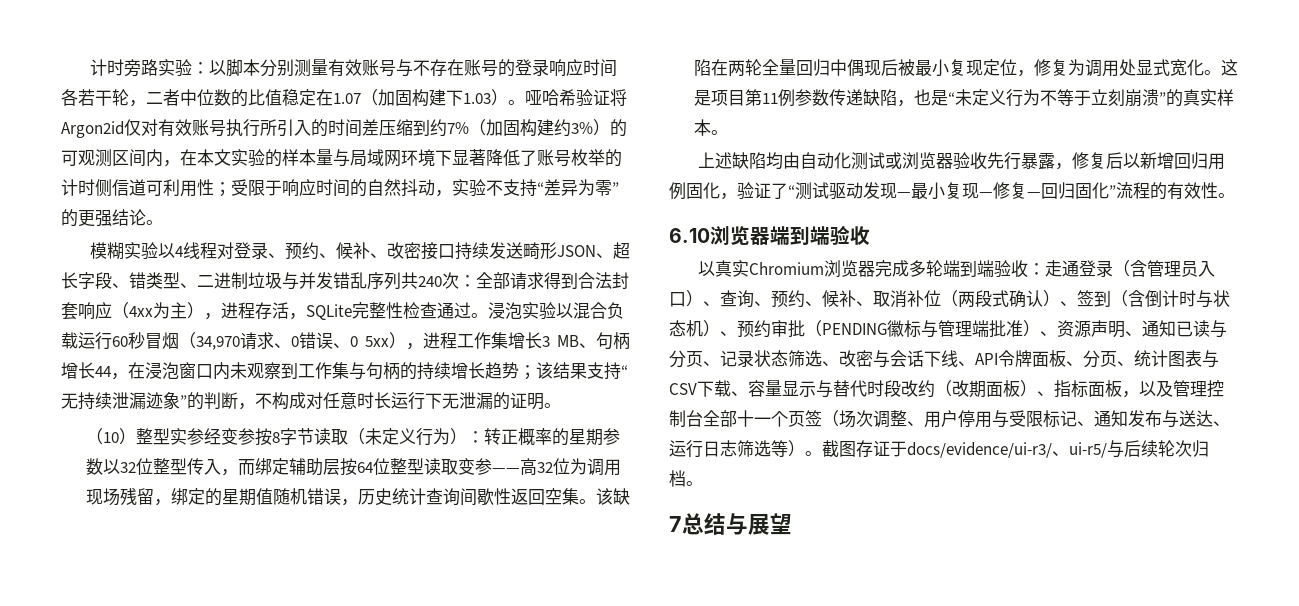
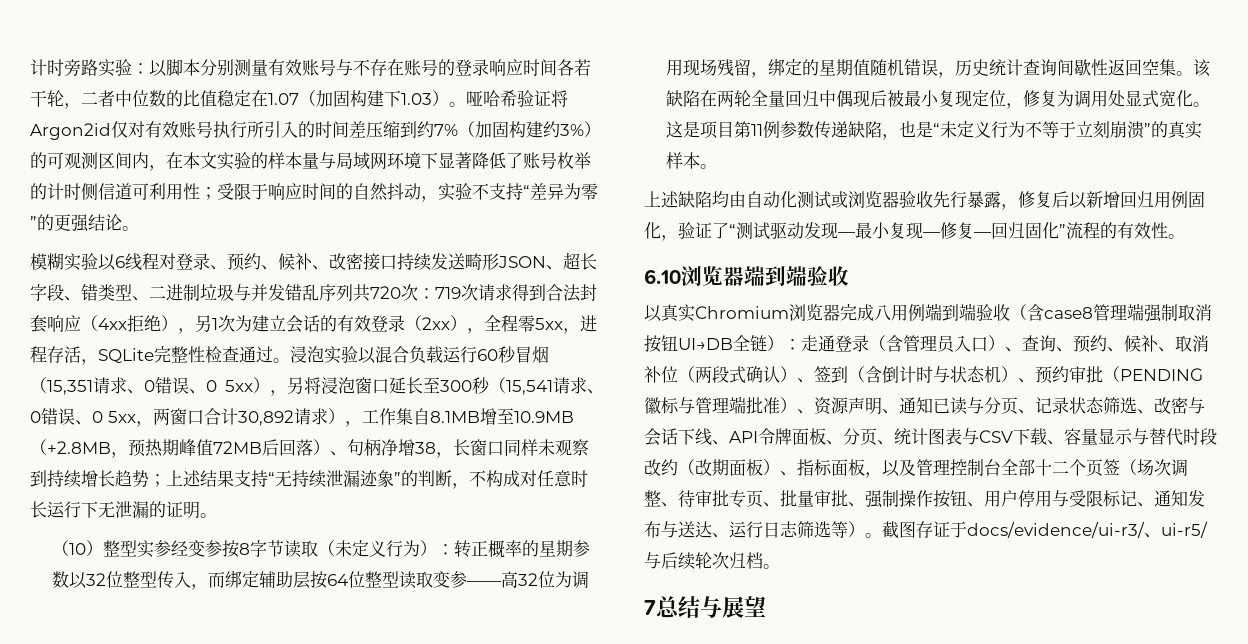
[174,246,183,257] 4 -> [115,256,125,268] 6
[418,272,510,289] 240次：全部 -> [370,284,478,301] 720次：719次
[153,302,204,319] 为主） -> [127,315,563,334] 拒绝），另1次为建立会话的有效登录（2xx），全程零5xx
[196,336,240,350] 34,970 -> [47,380,93,395] 15,351
[422,332,630,350] [61,362,417,380] 进程工作集增长3 MB、句柄增长44，在浸泡窗口内未观察到工作集与句柄的 -> [287,377,604,395] [30,408,574,427] [30,439,589,458] [30,470,47,487] 另将浸泡窗口延长至300秒（15,541请求、0错误、0 5xx，两窗口合计30,892请求），工作集自8.1MB增至10.9MB（+2.8MB，预热期峰值72MB后回落）、句柄净增38，长窗口同样未观察到
[536,362,553,379] 该 -> [166,470,201,487] 上述
[908,260,1028,278] 多轮端到端验收 -> [874,303,1212,322] [644,335,784,353] 八用例端到端验收（含case8管理端强制取消按钮UI→DB全链）
[754,417,771,425] 一 -> [1052,461,1069,474] 二
(924, 423) none -> [678,490,984,508] 待审批专页、批量审批、强制操作按钮、

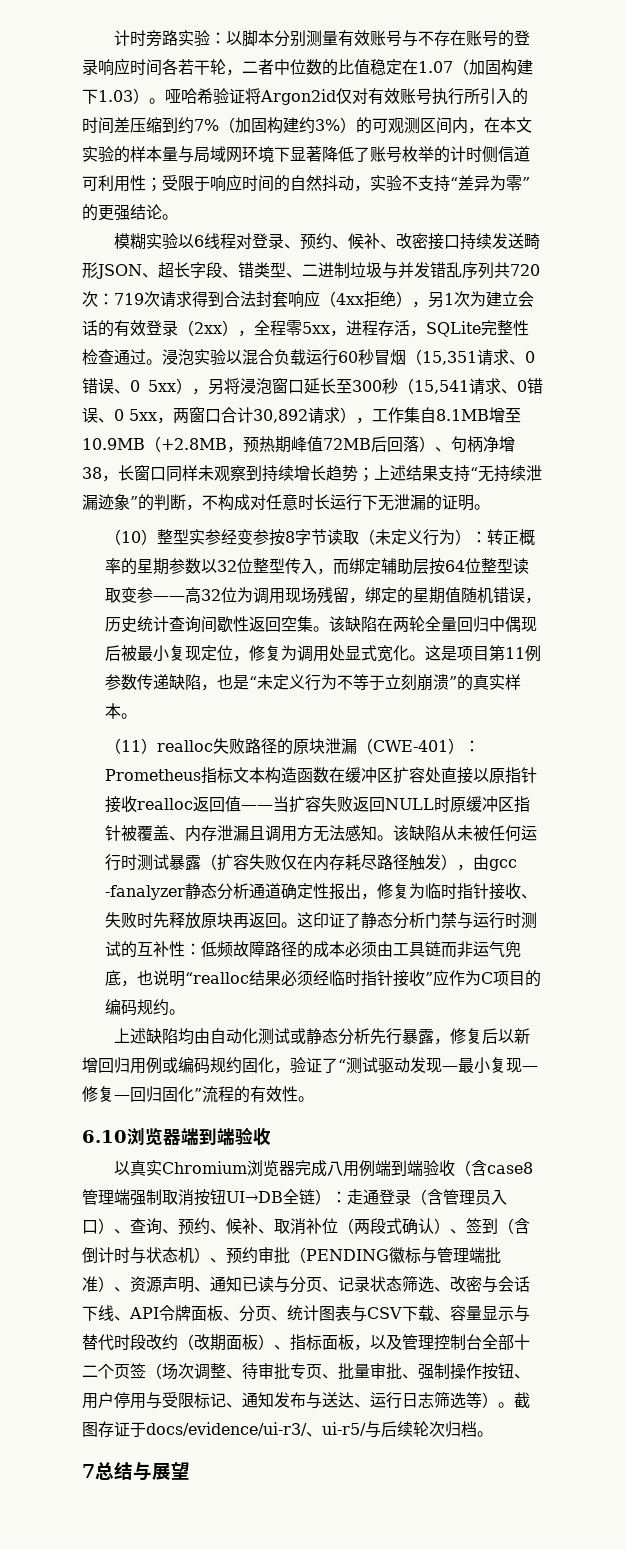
(717, 166) none -> [105,738,481,755] [105,767,538,784] [105,796,531,813] [105,825,538,842] [105,854,518,871] [105,883,538,900] [105,912,538,929] [105,941,522,958] [105,969,542,987] [105,999,186,1016] // （11）realloc失败路径的原块泄漏（CWE-401）：Prometheus指标文本构造函数在缓冲区扩容处直接以原指针接收realloc返回值——当扩容失败返回NULL时原缓冲区指针被覆盖、内存泄漏且调用方无法感知。该缺陷从未被任何运行时测试暴露（扩容失败仅在内存耗尽路径触发），由gcc -fanalyzer静态分析通道确定性报出，修复为临时指针接收、失败时先释放原块再返回。这印证了静态分析门禁与运行时测试的互补性：低频故障路径的成本必须由工具链而非运气兜底，也说明“realloc结果必须经临时指针接收”应作为C项目的编码规约。
[848,191,933,208] 浏览器验收 -> [305,1028,370,1045] 静态分析
(1188, 199) none -> [162,1057,242,1074] 或编码规约

